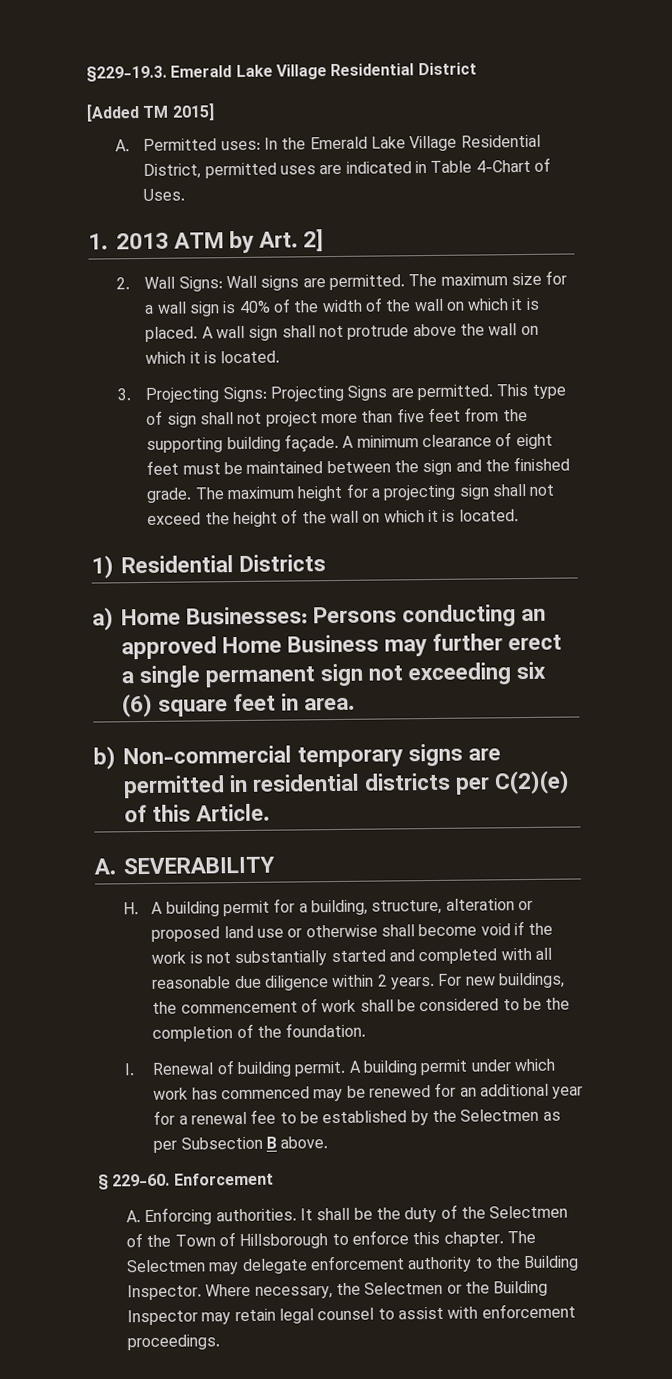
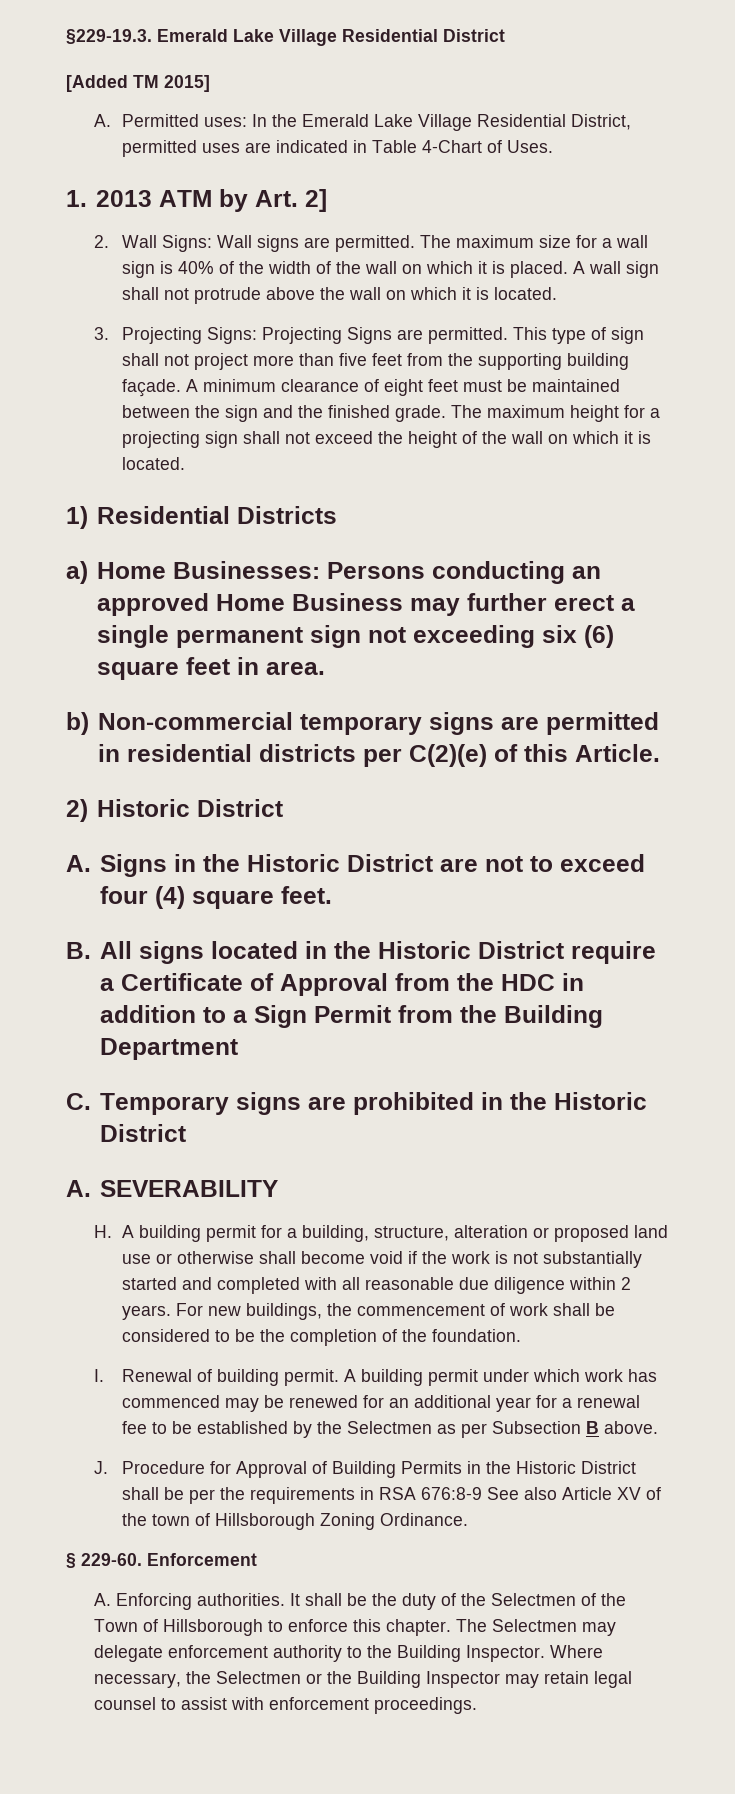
(271, 812) none -> [66,799,283,822] [66,854,645,877] [99,886,332,909] [66,941,656,964] [99,973,584,996] [99,1005,603,1028] [99,1038,238,1060] [66,1092,647,1115] [99,1124,186,1142] // 2) Historic District // A. Signs in the Historic District are not to exceed four (4) square feet. // B. All signs located in the Historic District require a Certificate of Approval from the HDC in addition to a Sign Permit from the Building Department // C. Temporary signs are prohibited in the Historic District
(329, 1142) none -> [94,1461,637,1478] [122,1487,662,1504] [122,1513,469,1530] // J. Procedure for Approval of Building Permits in the Historic District shall be per the requirements in RSA 676:8-9 See also Article XV of the town of Hillsborough Zoning Ordinance.

